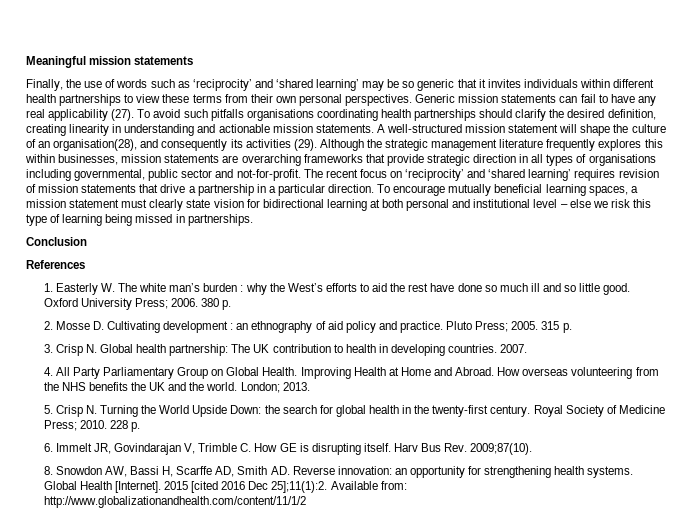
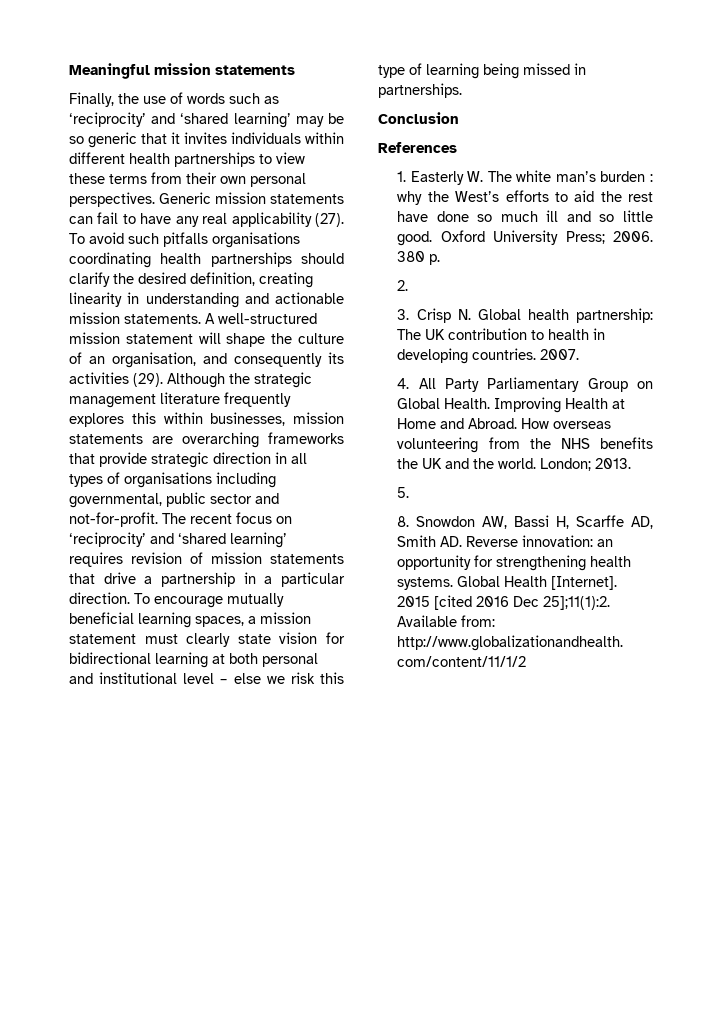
[53,139,138,151] organisation(28), -> [112,352,196,368] organisation,
[55,321,572,333] Mosse D. Cultivating development : an ethnography of aid policy and practice. Pluto Press; 2005. 315 p. -> (409, 285) none
[55,405,665,417] [43,420,141,432] [43,443,533,455] Crisp N. Turning the World Upside Down: the search for global health in the twenty-first century. Royal Society of Medicine Press; 2010. 228 p. // 6. Immelt JR, Govindarajan V, Trimble C. How GE is disrupting itself. Harv Bus Rev. 2009;87(10). -> (410, 492) none

